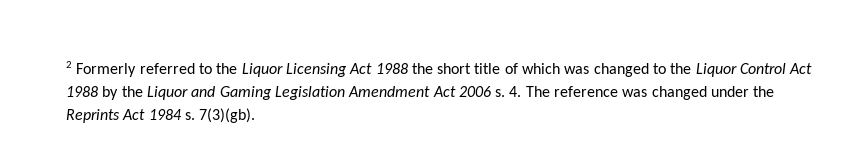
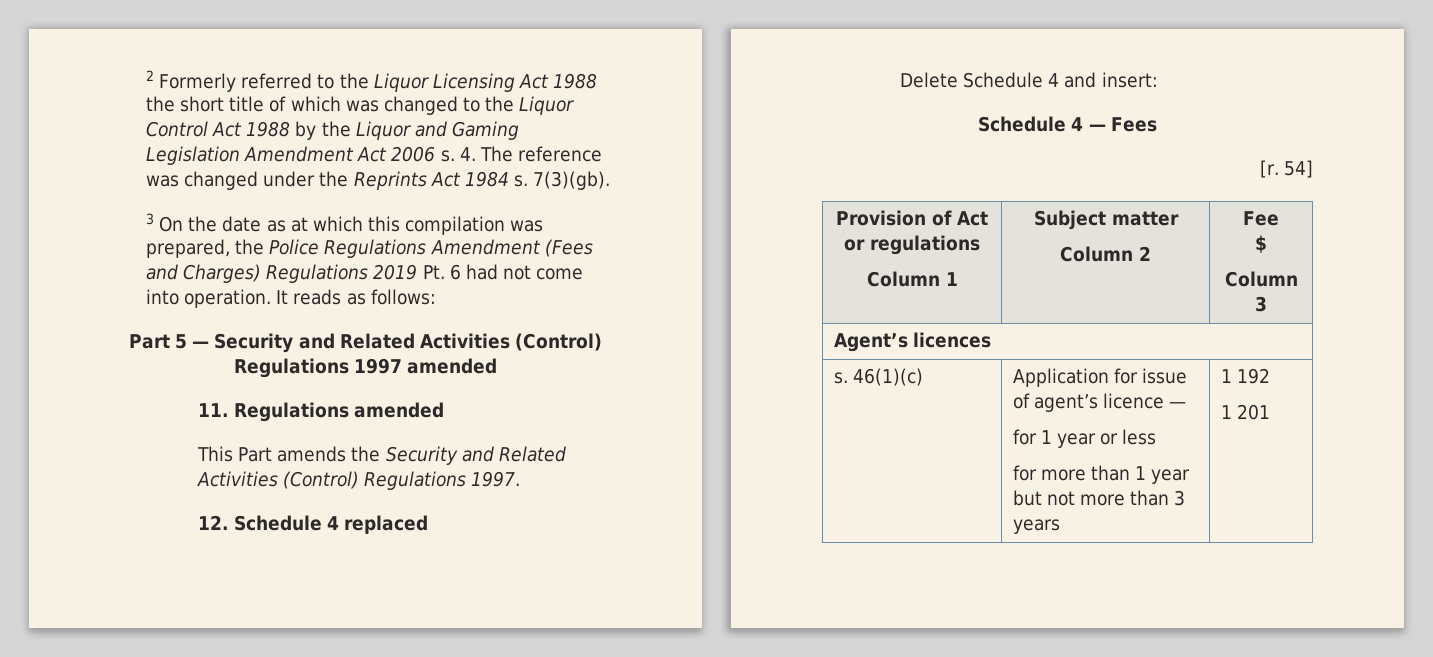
(256, 115) none -> [146,213,544,235] [146,239,593,258] [146,264,584,283] [146,289,436,308] [129,333,602,353] [233,358,498,378] [198,402,445,422] [197,446,566,465] [197,471,521,490] [198,515,429,534] [900,72,1158,88] [978,116,1157,132] [1259,160,1313,178] [836,210,988,226] [844,235,980,255] [866,271,958,287] [1033,210,1179,230] [1060,246,1151,262] [1243,211,1280,226] [1255,235,1267,253] [1224,271,1298,287] [1255,296,1267,312] [833,332,991,352] [833,368,923,386] [1012,368,1188,387] [1012,393,1187,412] [1012,429,1157,448] [1012,465,1191,484] [1012,490,1186,506] [1012,519,1060,534] [1220,368,1270,384] [1220,404,1270,420] // 3 On the date as at which this compilation was prepared, the Police Regulations Amendment (Fees and Charges) Regulations 2019 Pt. 6 had not come into operation. It reads as follows: // Part 5 — Security and Related Activities (Control) Regulations 1997 amended // 11. Regulations amended // This Part amends the Security and Related Activities (Control) Regulations 1997. // 12. Schedule 4 replaced // Delete Schedule 4 and insert: // Schedule 4 — Fees // [r. 54] // Provision of Act or regulations // Column 1 | Subject matter // Column 2 | Fee // $ // Column 3 // Agent’s licences // s. 46(1)(c) | Application for issue of agent’s licence — // for 1 year or less // for more than 1 year but not more than 3 years | 1 192 // 1 201

